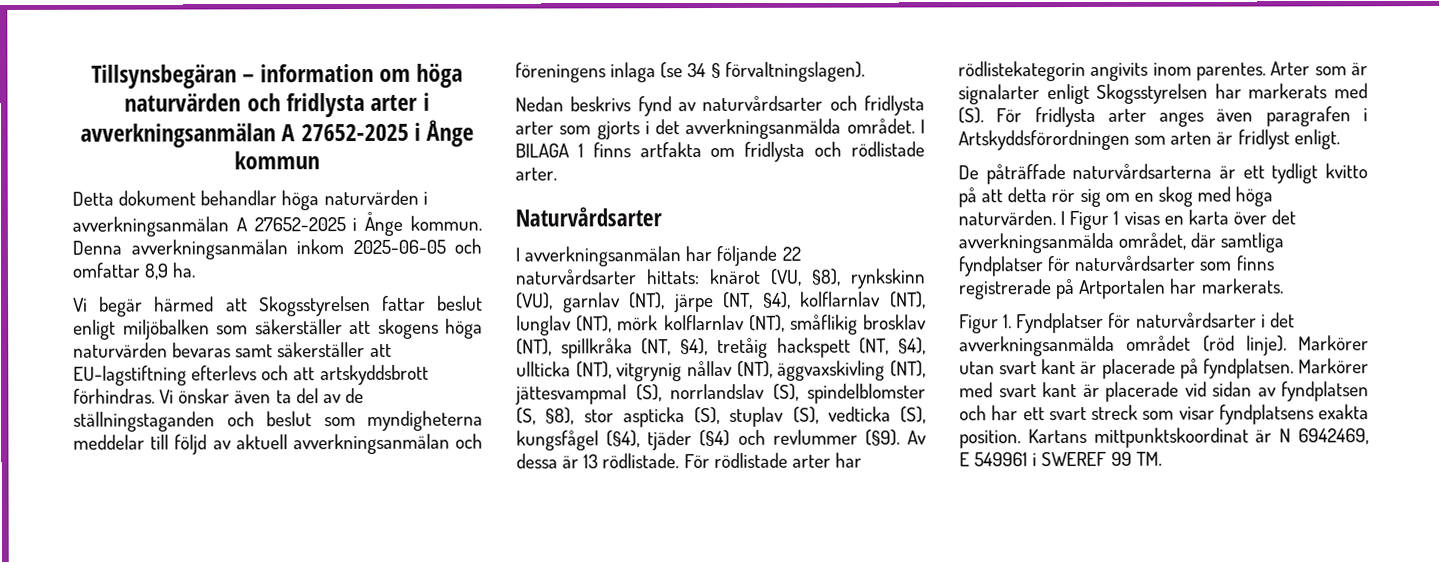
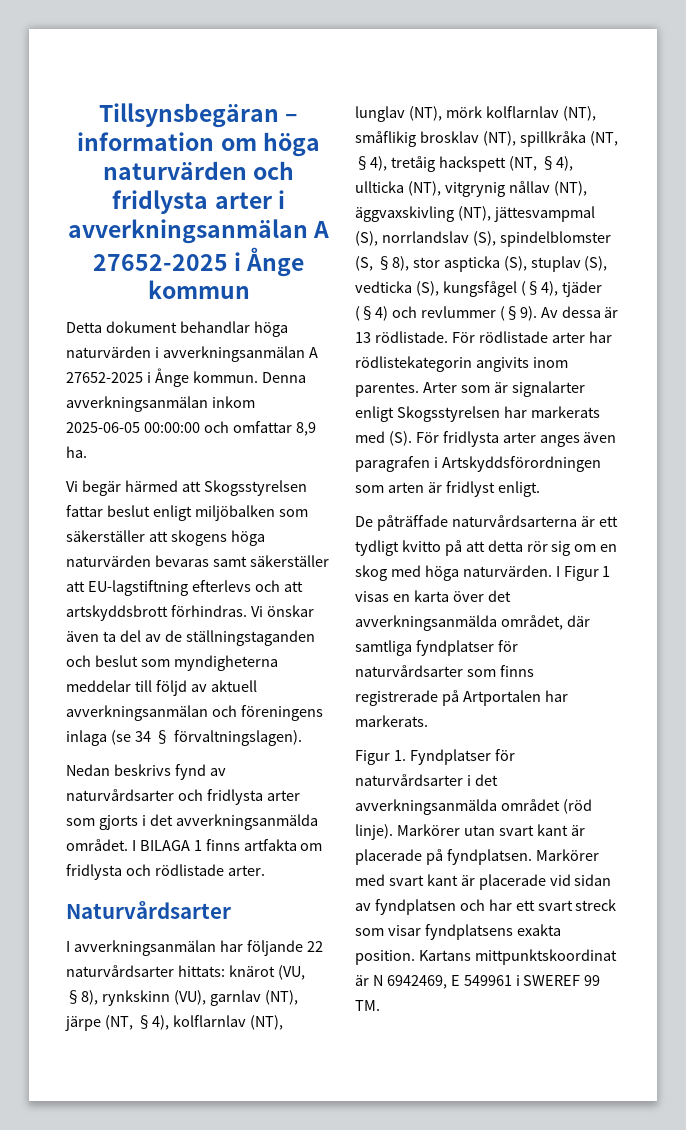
(446, 247) none -> [143,422,200,433] 00:00:00

